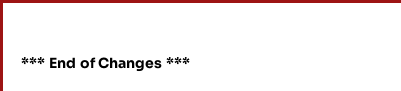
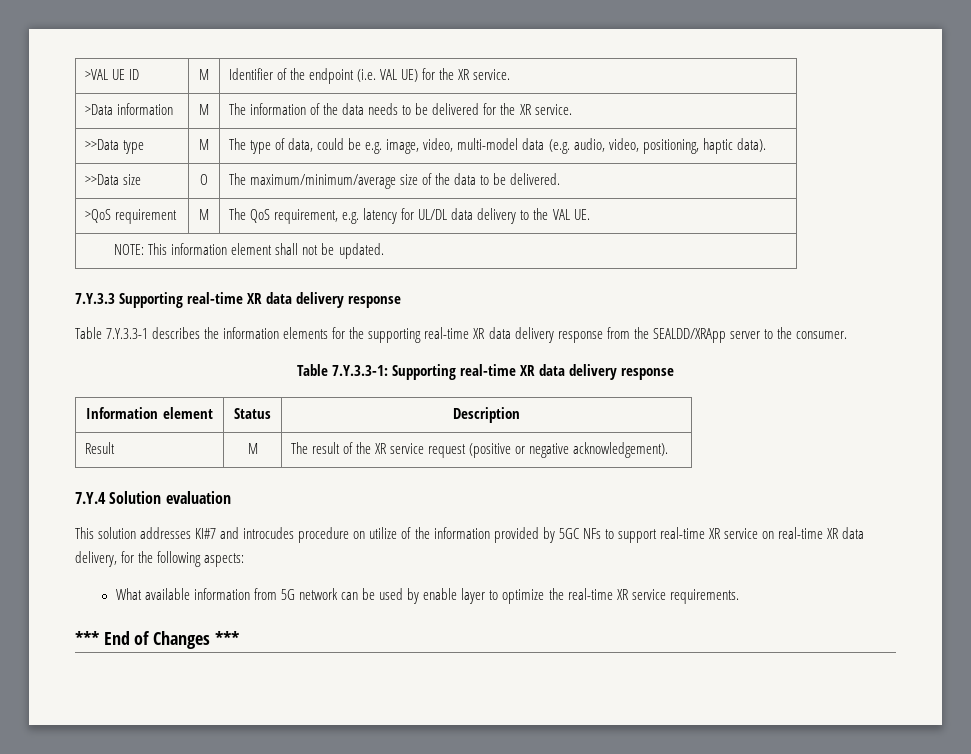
(21, 62) none -> [84,69,140,80] [199,69,209,80] [228,68,511,84] [84,103,174,115] [199,104,209,115] [228,103,572,115] [84,139,145,154] [199,139,209,150] [228,138,766,154] [84,174,142,185] [200,174,208,185] [228,173,561,189] [84,209,178,224] [199,209,209,220] [228,208,590,224] [114,243,384,259] [75,292,402,308] [75,327,847,343] [296,364,675,380] [86,407,213,419] [234,408,271,419] [453,407,520,423] [84,442,115,454] [247,443,258,454] [290,442,669,458] [75,491,231,504] [75,527,865,543] [75,551,245,567] [115,588,739,604] >VAL UE ID | M | Identifier of the endpoint (i.e. VAL UE) for the XR service. // >Data information | M | The information of the data needs to be delivered for the XR service. // >>Data type | M | The type of data, could be e.g. image, video, multi-model data (e.g. audio, video, positioning, haptic data). // >>Data size | O | The maximum/minimum/average size of the data to be delivered. // >QoS requirement | M | The QoS requirement, e.g. latency for UL/DL data delivery to the VAL UE. // NOTE: This information element shall not be updated. // 7.Y.3.3 Supporting real-time XR data delivery response // Table 7.Y.3.3-1 describes the information elements for the supporting real-time XR data delivery response from the SEALDD/XRApp server to the consumer. // Table 7.Y.3.3-1: Supporting real-time XR data delivery response // Information element | Status | Description // Result | M | The result of the XR service request (positive or negative acknowledgement). // 7.Y.4 Solution evaluation // This solution addresses KI#7 and introcudes procedure on utilize of the information provided by 5GC NFs to support real-time XR service on real-time XR data delivery, for the following aspects: // What available information from 5G network can be used by enable layer to optimize the real-time XR service requirements. //

